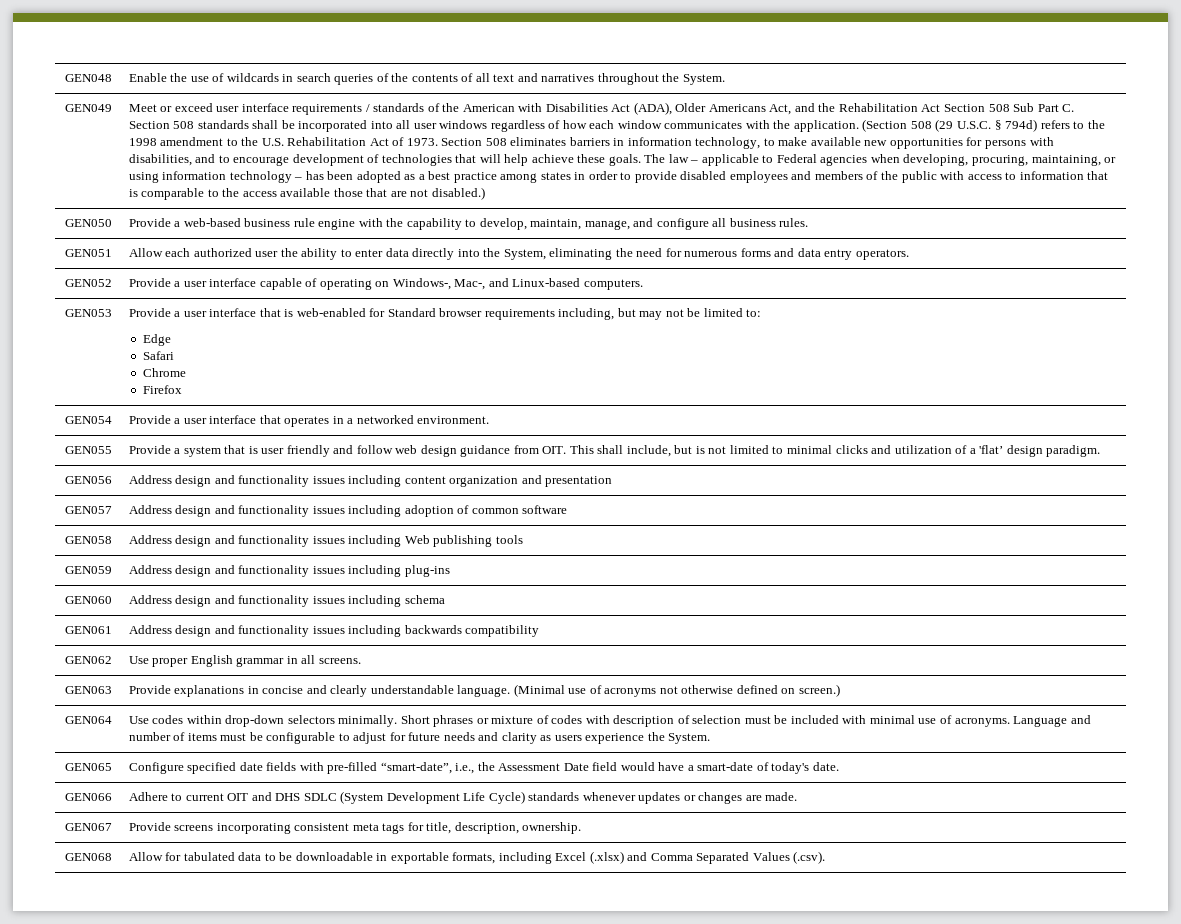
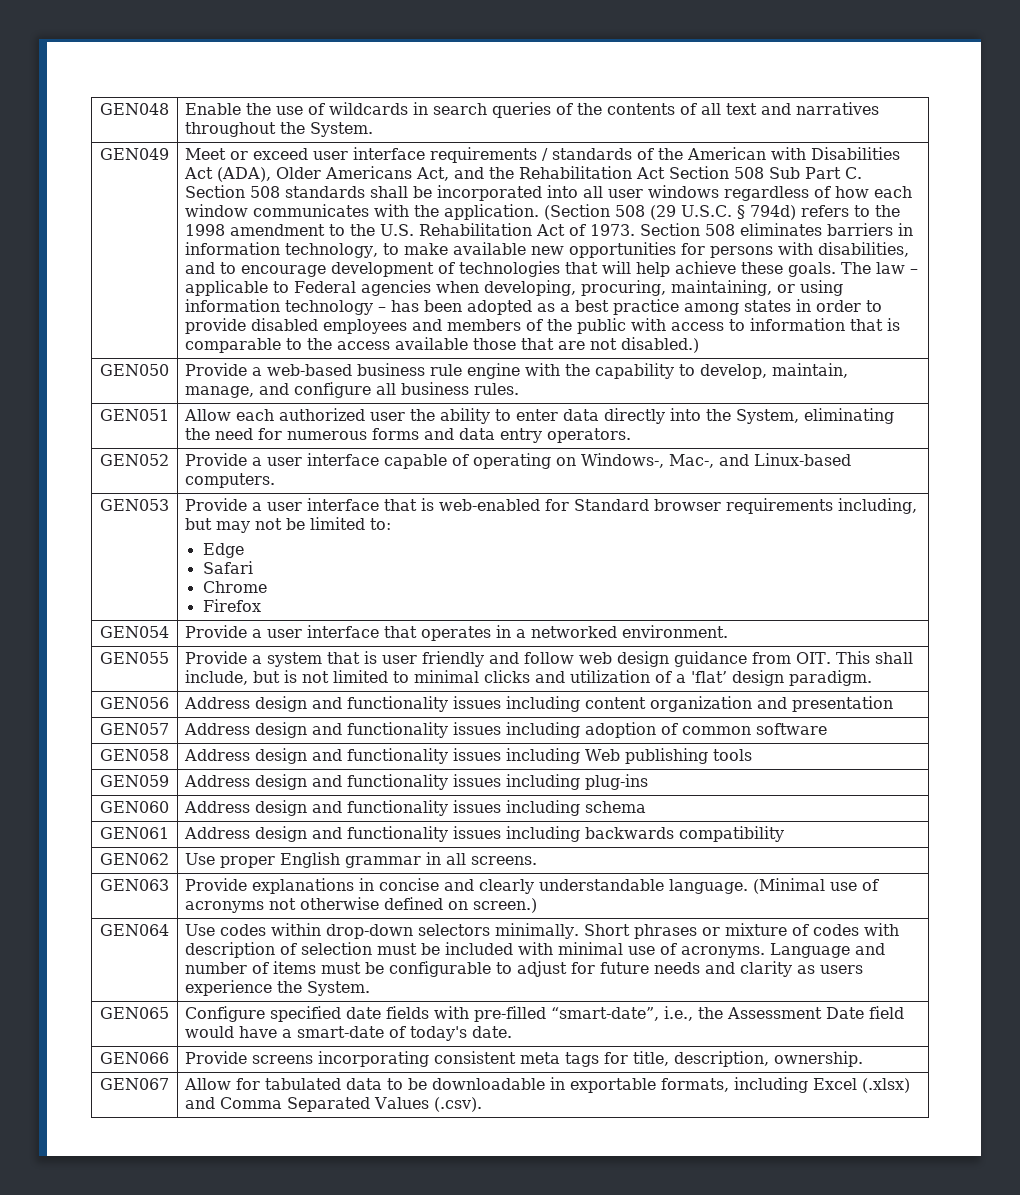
[128,791,798,804] [64,823,112,831] | Adhere to current OIT and DHS SDLC (System Development Life Cycle) standards whenever updates or changes are made. // GEN067 -> (169, 1058) none
[64,853,112,861] GEN068 -> [100,1078,169,1090] GEN067

